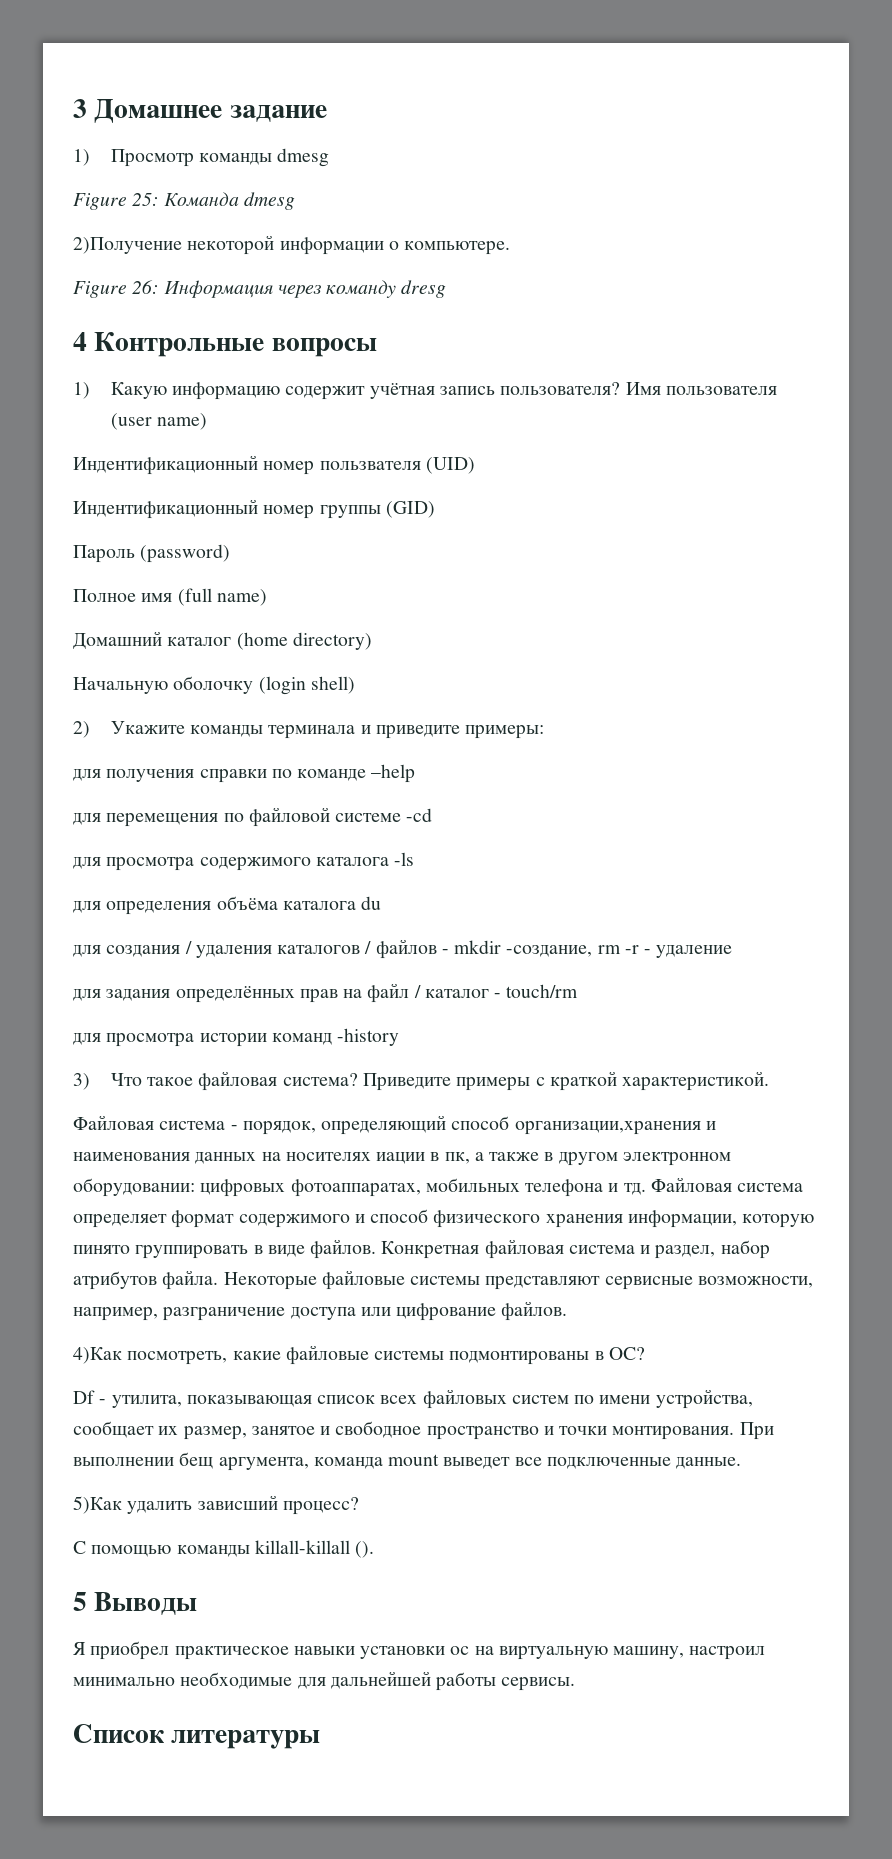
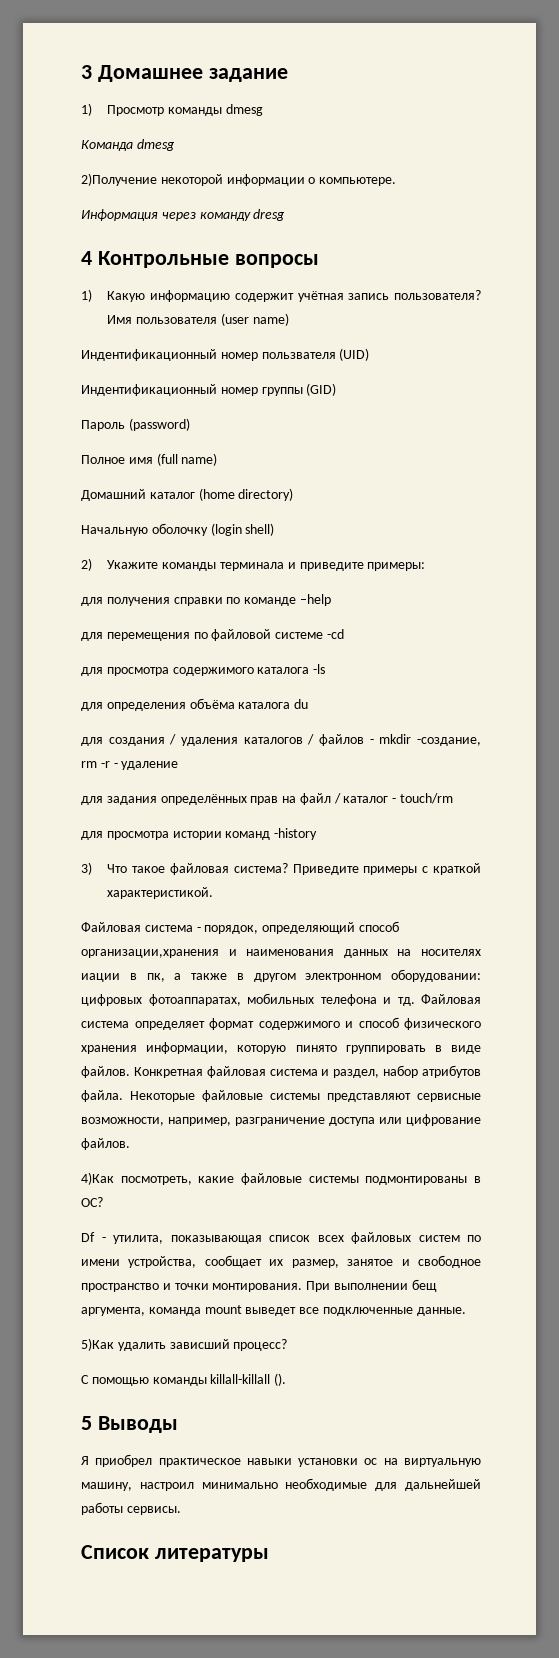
[73,193,160,210] Figure 25: -> (263, 110) none
[73,280,160,298] Figure 26: -> (397, 181) none

